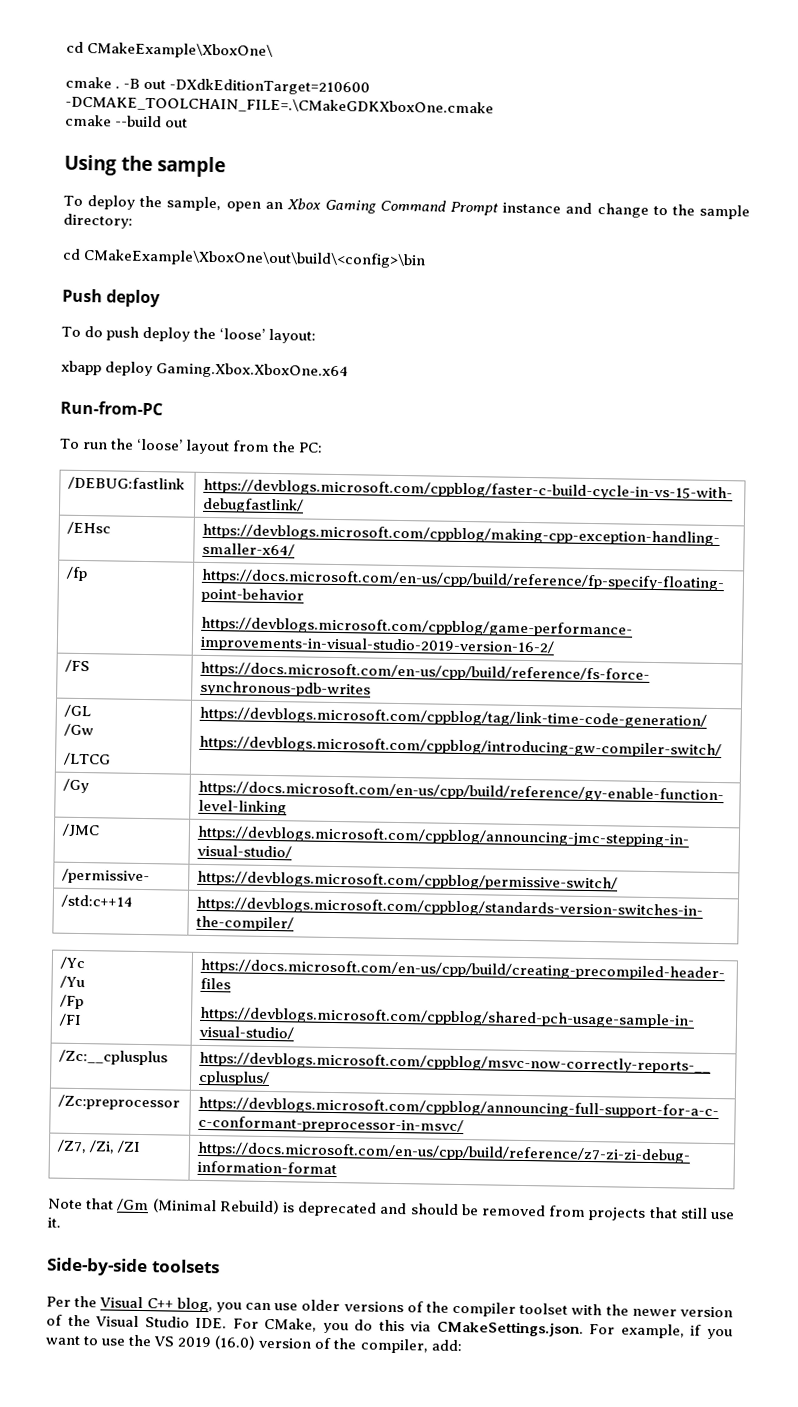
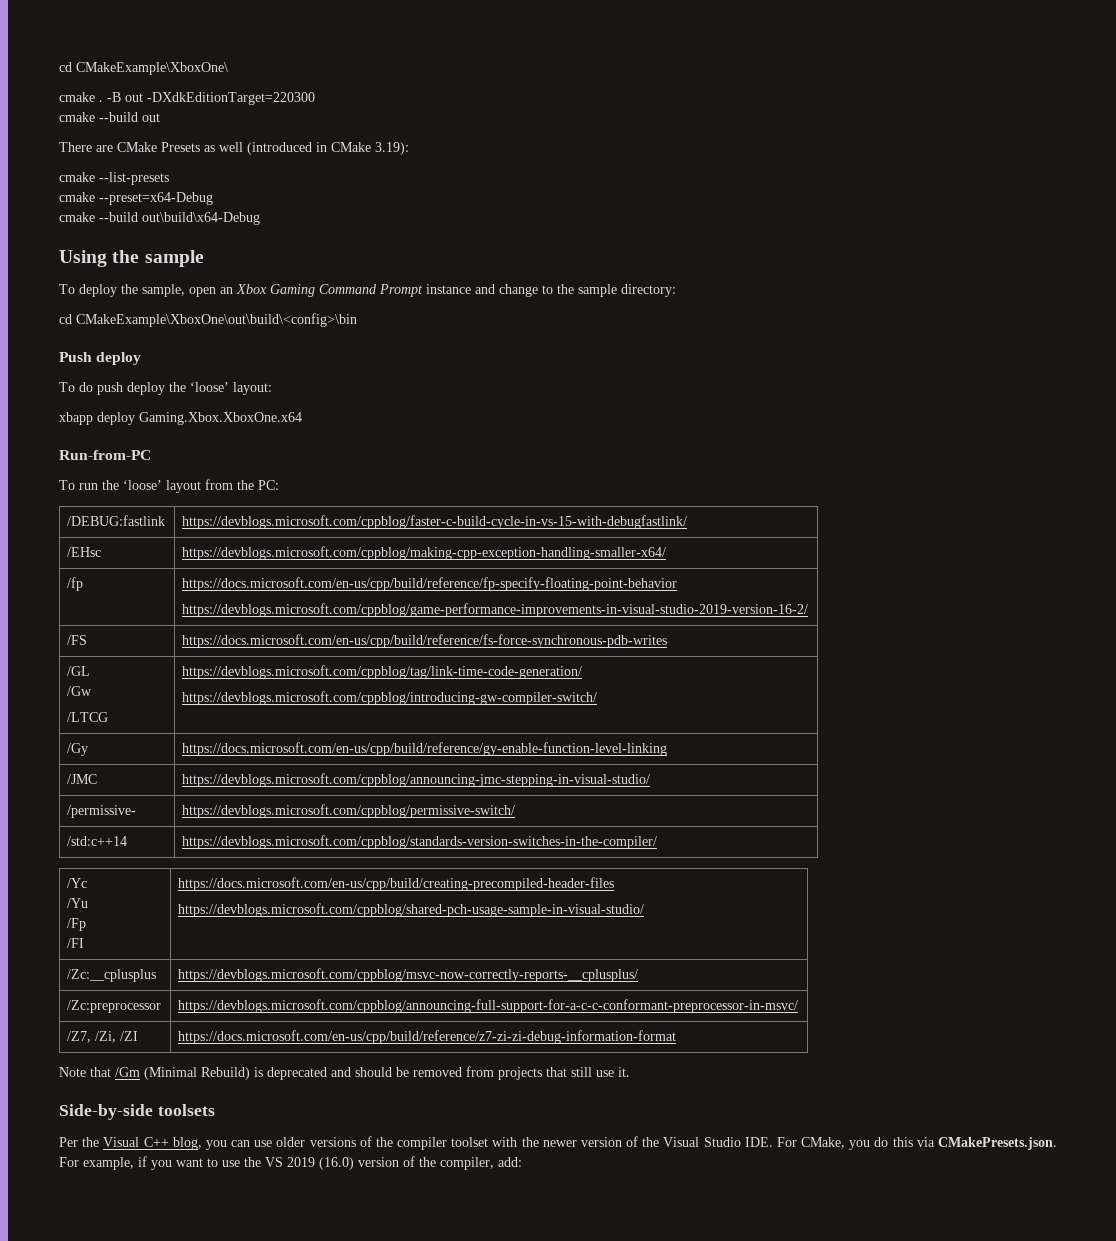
[169,78,371,96] [65,95,494,116] -DXdkEditionTarget=210600 -DCMAKE_TOOLCHAIN_FILE=.\CMakeGDKXboxOne.cmake -> [147,92,315,105] -DXdkEditionTarget=220300
(189, 123) none -> [59,142,409,155] [59,172,169,185] [59,192,213,205] [59,212,260,225] // There are CMake Presets as well (introduced in CMake 3.19): // cmake --list-presets // cmake --preset=x64-Debug // cmake --build out\build\x64-Debug
[436,1320,584,1337] CMakeSettings.json. -> [938,1137,1058,1150] CMakePresets.json.

